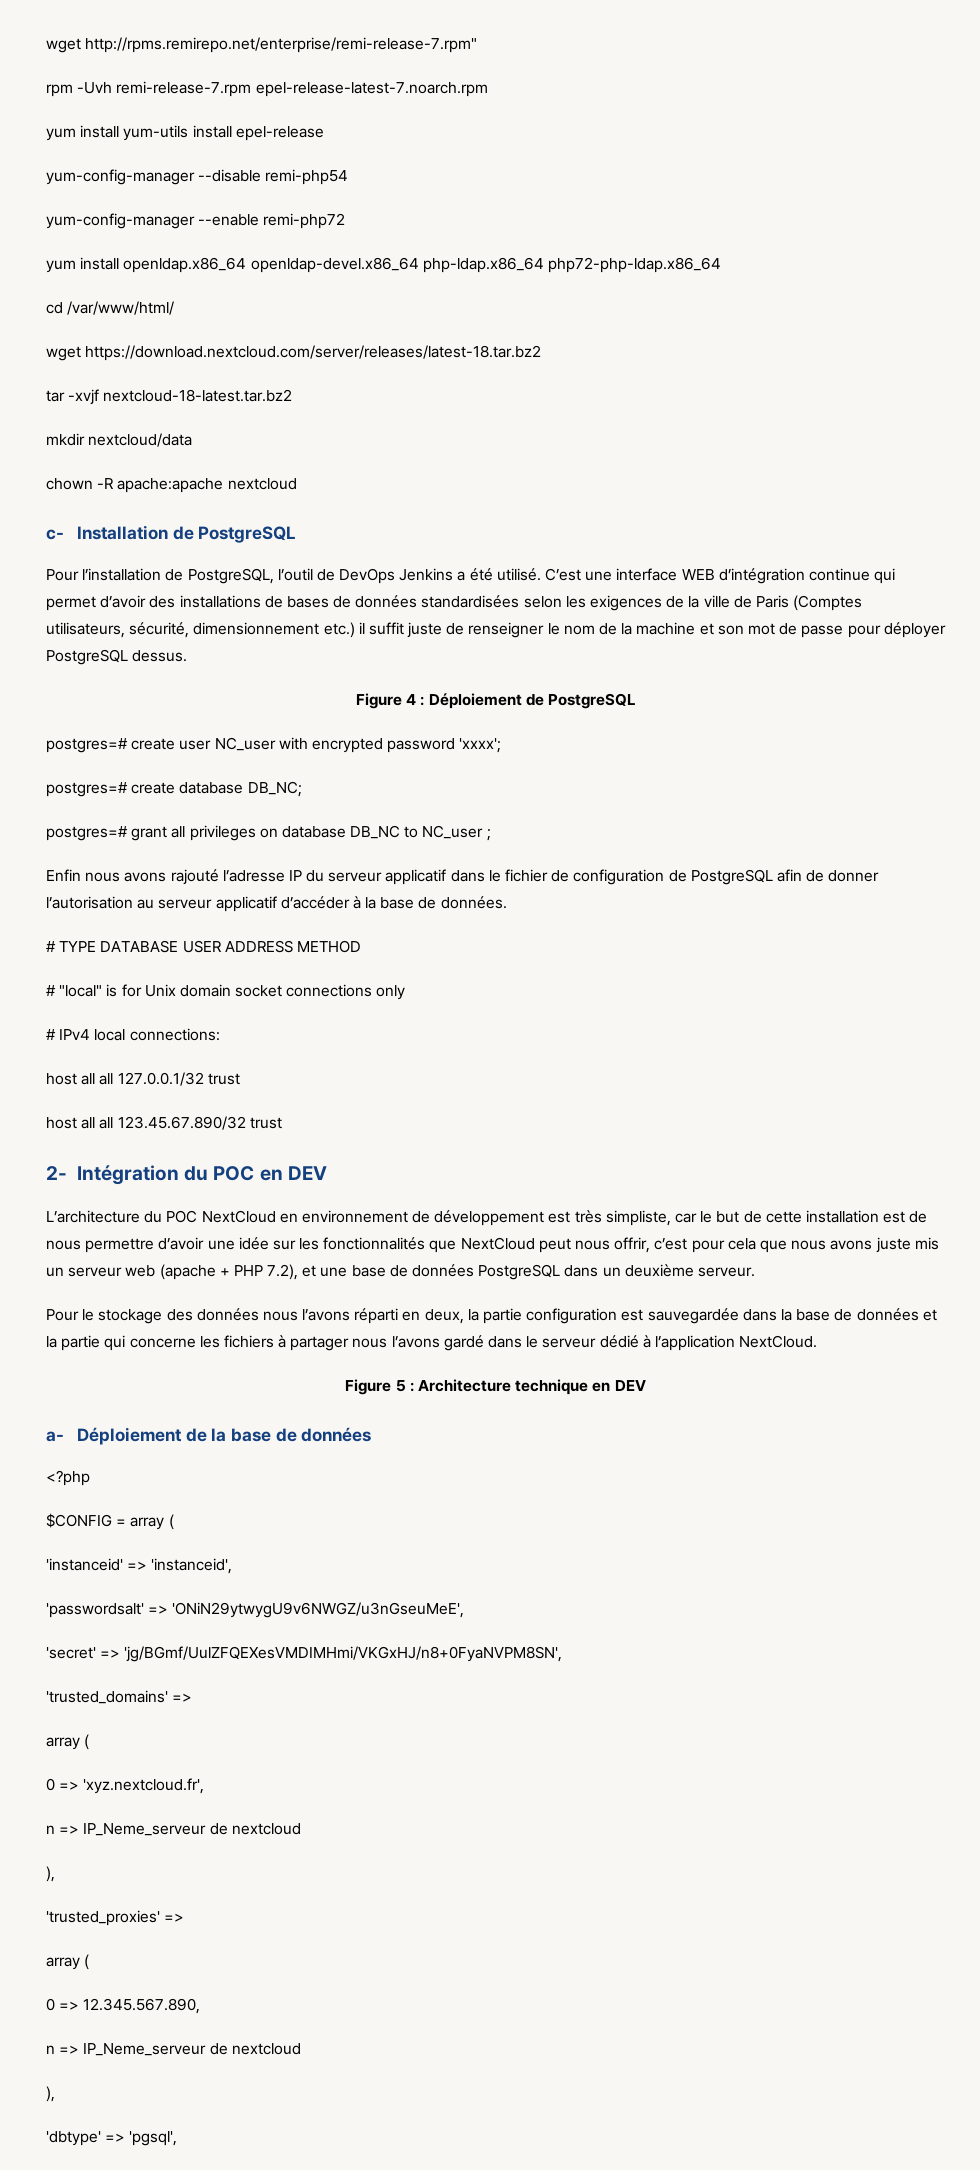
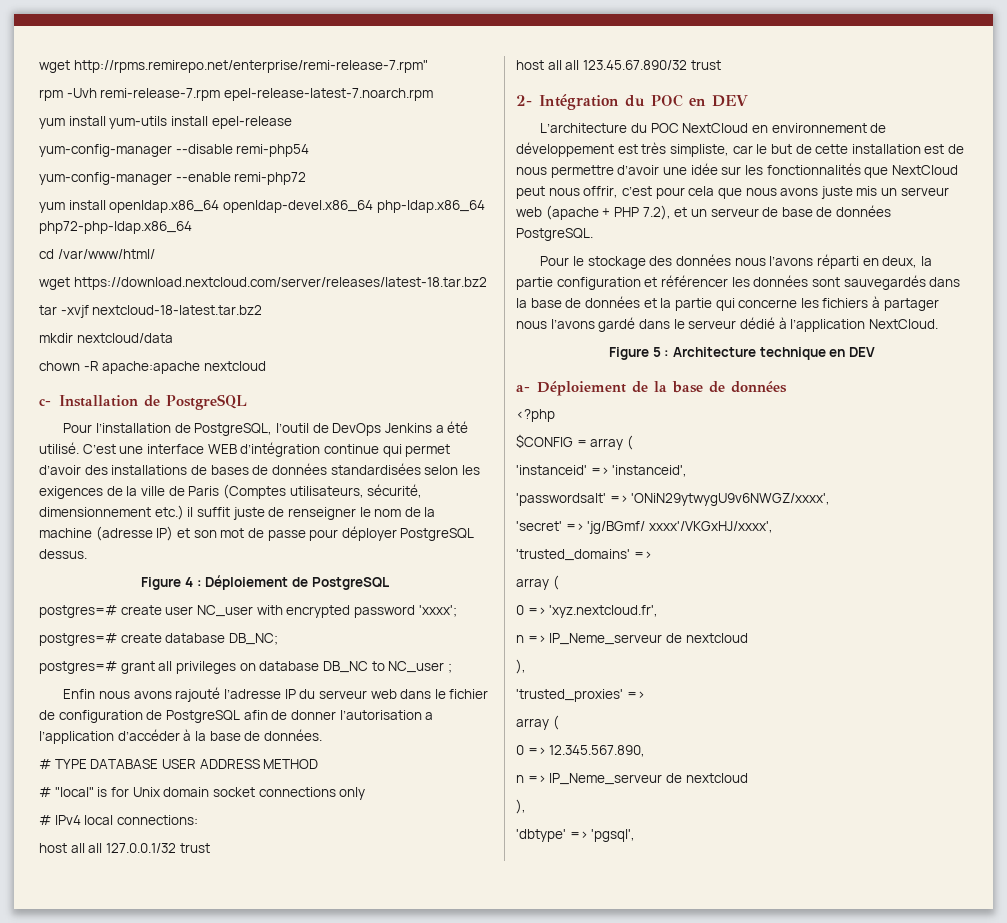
(696, 628) none -> [95,526,174,541] (adresse IP)
[385,869,447,885] applicatif -> [370,689,397,699] web
[137,896,277,912] au serveur applicatif -> [425,712,434,720] [39,731,114,744] a l’application
[320,1264,755,1280] une base de données PostgreSQL dans un deuxième serveur. -> [690,205,892,217] [516,228,593,241] un serveur de base de données PostgreSQL.
[621,1308,739,1324] est sauvegardée -> [644,275,926,290] et référencer les données sont sauvegardés
[172,1602,465,1618] 'ONiN29ytwygU9v6NWGZ/u3nGseuMeE', -> [631,493,831,506] 'ONiN29ytwygU9v6NWGZ/xxxx',
[124,1646,563,1662] 'jg/BGmf/UulZFQEXesVMDIMHmi/VKGxHJ/n8+0FyaNVPM8SN', -> [587,521,773,534] 'jg/BGmf/ xxxx'/VKGxHJ/xxxx',

